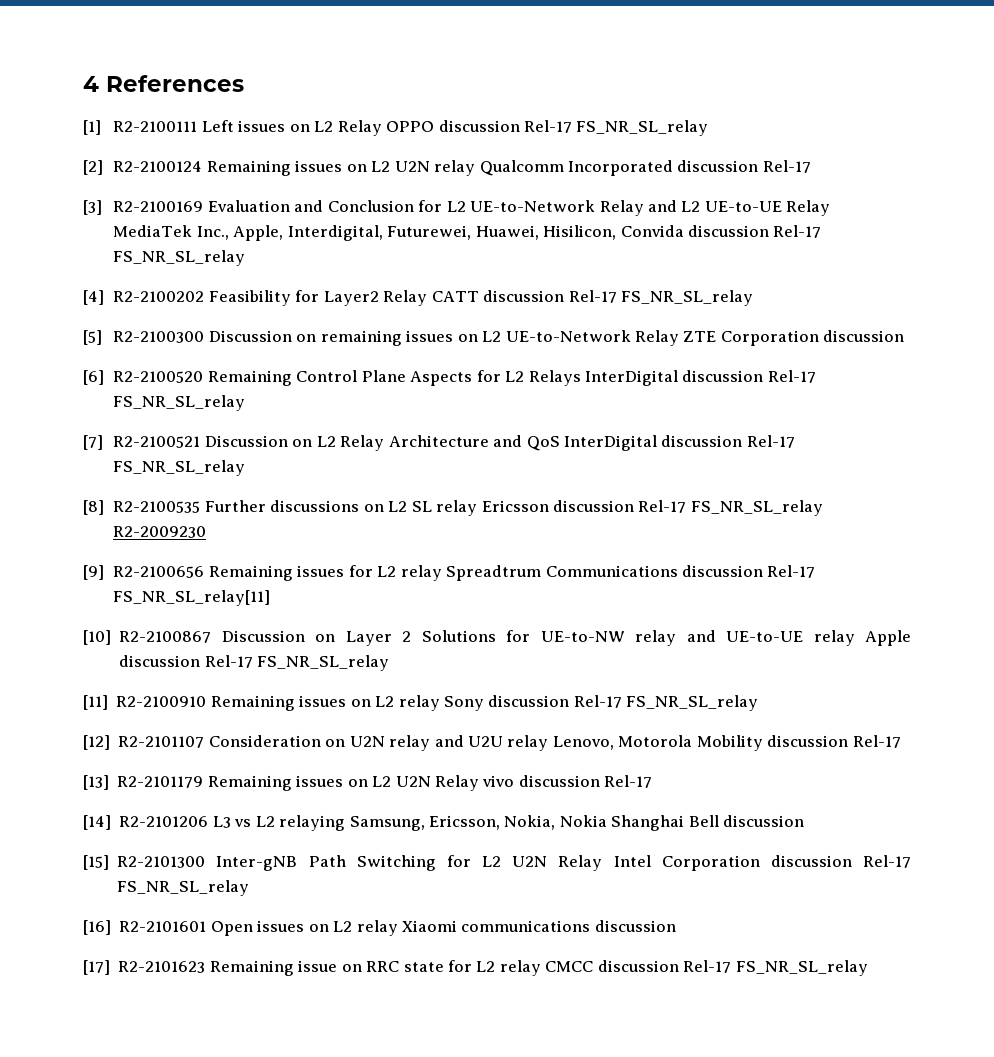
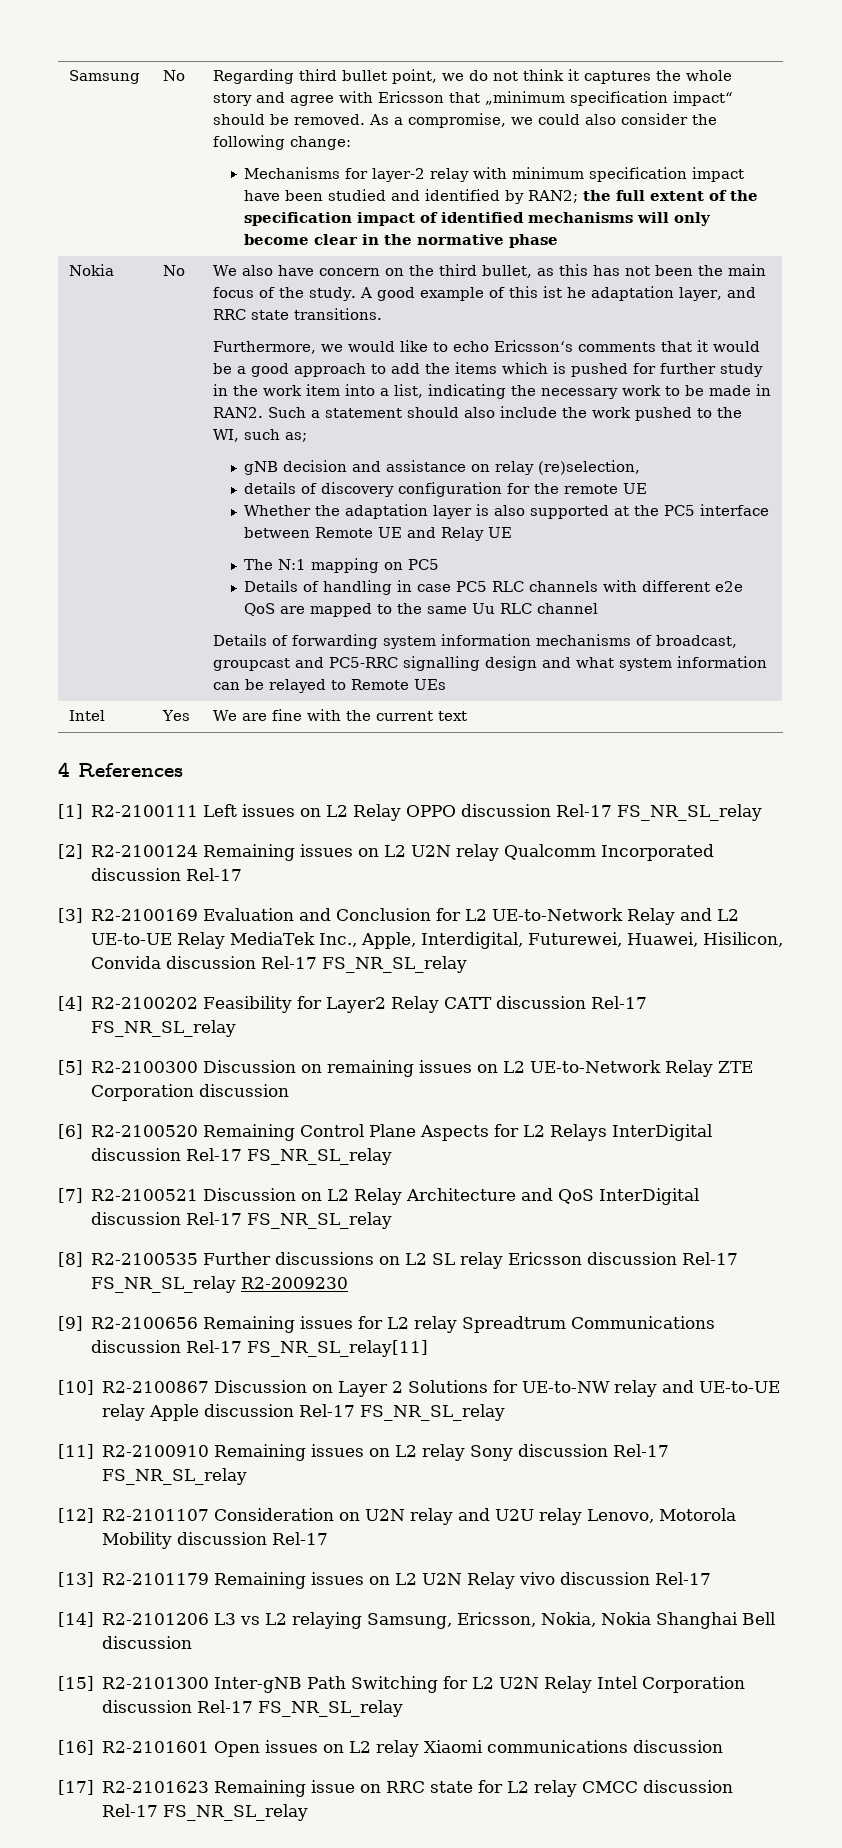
(83, 84) none -> [69,70,141,84] [163,70,186,81] [213,69,733,84] [213,91,734,106] [213,113,718,128] [213,135,352,150] [244,167,745,182] [244,189,759,204] [244,212,712,226] [244,234,559,248] [69,264,115,276] [163,265,186,276] [213,264,767,278] [213,286,757,301] [213,308,383,320] [213,340,761,354] [213,362,764,377] [213,384,772,399] [213,406,743,421] [213,429,308,442] [244,460,641,475] [244,482,648,497] [244,504,770,519] [244,527,513,541] [244,558,440,573] [244,580,744,595] [244,603,599,617] [213,634,738,649] [213,656,768,671] [213,679,447,693] [69,710,106,721] [162,710,191,721] [213,709,468,721] Samsung | No | Regarding third bullet point, we do not think it captures the whole story and agree with Ericsson that „minimum specification impact“ should be removed. As a compromise, we could also consider the following change: // Mechanisms for layer-2 relay with minimum specification impact have been studied and identified by RAN2; the full extent of the specification impact of identified mechanisms will only become clear in the normative phase // Nokia | No | We also have concern on the third bullet, as this has not been the main focus of the study. A good example of this ist he adaptation layer, and RRC state transitions. // Furthermore, we would like to echo Ericsson‘s comments that it would be a good approach to add the items which is pushed for further study in the work item into a list, indicating the necessary work to be made in RAN2. Such a statement should also include the work pushed to the WI, such as; // gNB decision and assistance on relay (re)selection, // details of discovery configuration for the remote UE // Whether the adaptation layer is also supported at the PC5 interface between Remote UE and Relay UE // The N:1 mapping on PC5 // Details of handling in case PC5 RLC channels with different e2e QoS are mapped to the same Uu RLC channel // Details of forwarding system information mechanisms of broadcast, groupcast and PC5-RRC signalling design and what system information can be relayed to Remote UEs // Intel | Yes | We are fine with the current text //

